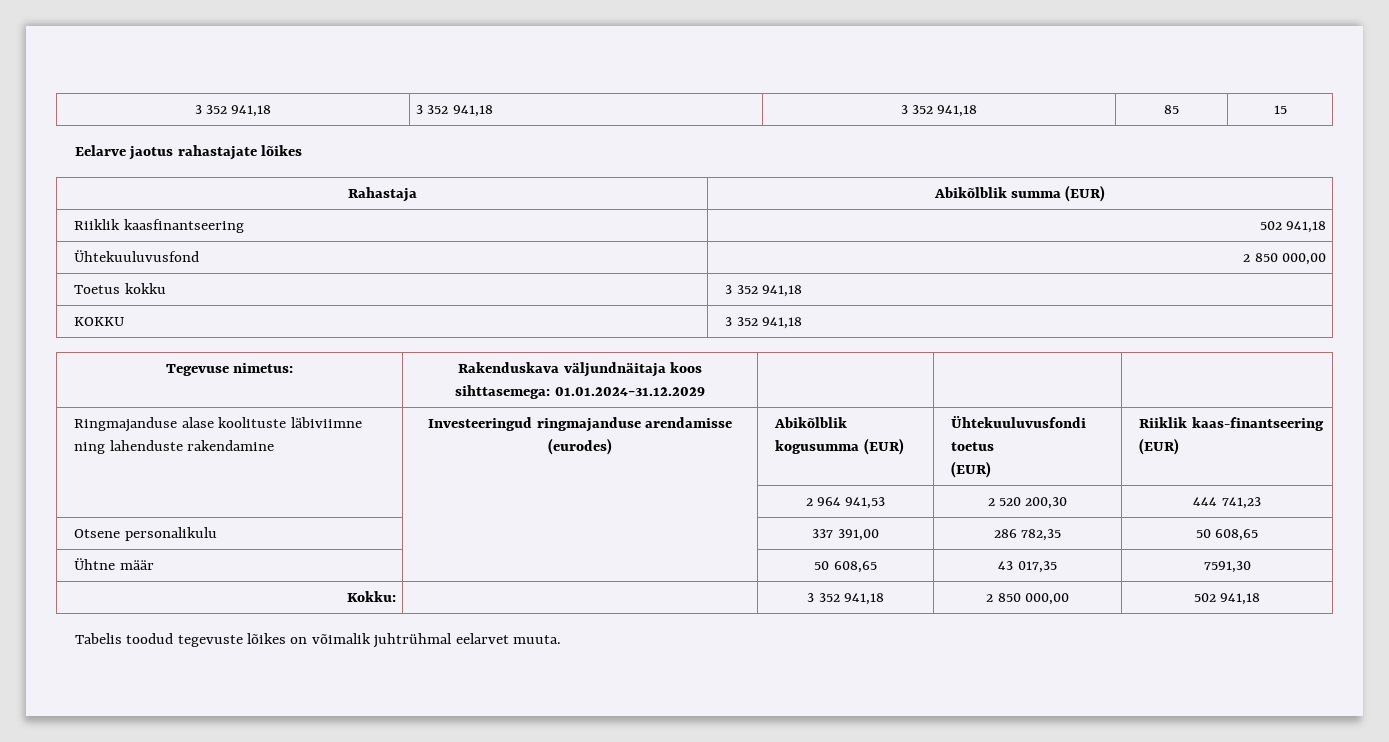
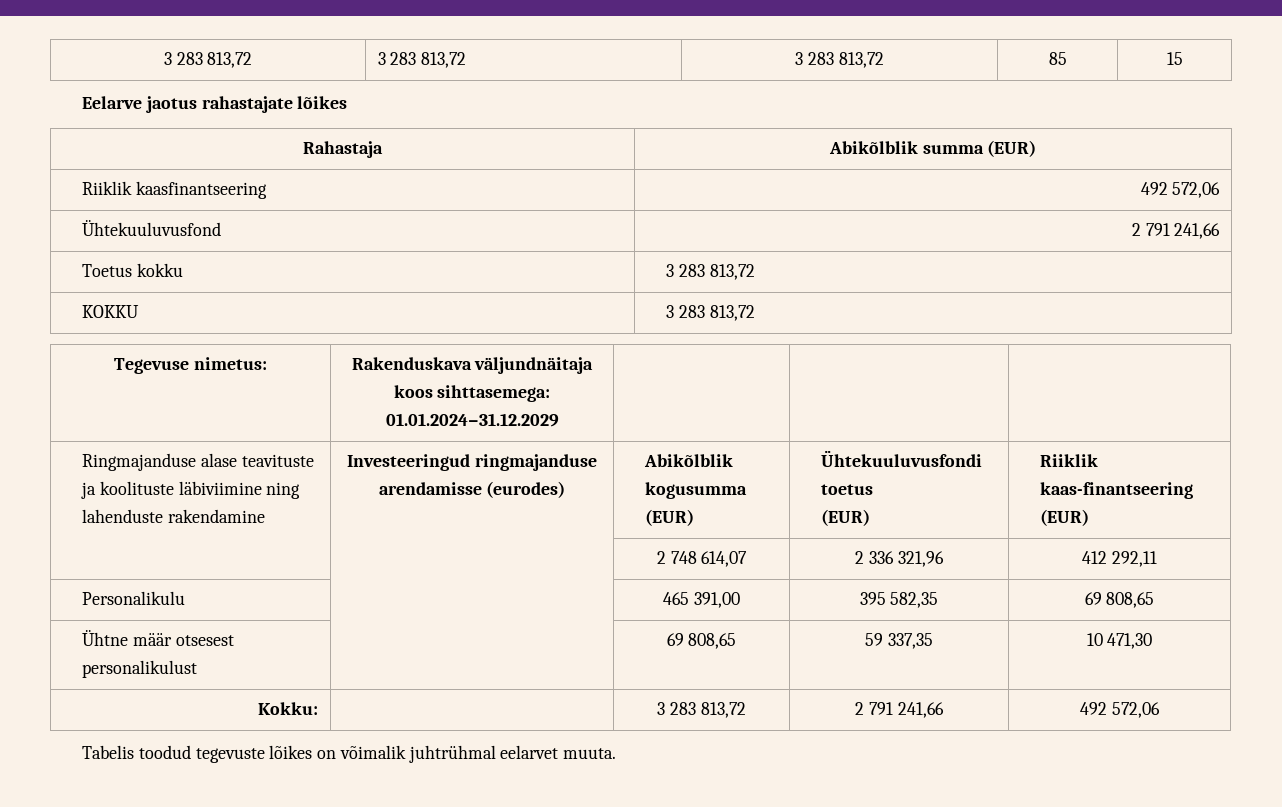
[194,105,272,117] [415,105,493,117] [900,105,978,117] 3 352 941,18 | 3 352 941,18 | 3 352 941,18 -> [163,52,253,68] [377,52,467,68] [795,52,884,68] 3 283 813,72 | 3 283 813,72 | 3 283 813,72
[1259,221,1327,233] 502 941,18 -> [1140,182,1221,198] 492 572,06
[1254,253,1327,265] 850 000,00 -> [1145,223,1221,239] 791 241,66
[736,285,803,297] 352 941,18 -> [678,264,755,280] 283 813,72
[736,317,803,329] 352 941,18 -> [678,305,755,321] 283 813,72
[218,417,362,428] koolituste läbiviimne -> [241,454,314,467] [81,481,262,499] teavituste ja koolituste läbiviimine
[817,497,886,509] [987,497,1068,509] [1193,497,1261,509] [74,527,217,541] [812,529,879,541] [993,529,1062,541] [1195,529,1259,541] [74,558,154,570] [814,561,877,573] [998,561,1057,573] [1203,561,1251,573] 964 941,53 | 2 520 200,30 | 444 741,23 // Otsene personalikulu | | 337 391,00 | 286 782,35 | 50 608,65 // Ühtne määr | | 50 608,65 | 43 017,35 | 7591,30 -> [670,551,748,567] [855,551,944,567] [1082,551,1157,567] [82,591,186,605] [663,592,740,608] [859,592,939,608] [1084,592,1155,608] [82,630,234,646] [82,660,198,678] [666,633,737,649] [865,633,933,649] [1086,633,1153,649] 748 614,07 | 2 336 321,96 | 412 292,11 // Personalikulu | | 465 391,00 | 395 582,35 | 69 808,65 // Ühtne määr otsesest personalikulust | | 69 808,65 | 59 337,35 | 10 471,30
[818,593,884,605] [986,593,1069,605] [1193,593,1261,605] 352 941,18 | 2 850 000,00 | 502 941,18 -> [670,702,746,718] [855,702,944,718] [1080,702,1160,718] 283 813,72 | 2 791 241,66 | 492 572,06

